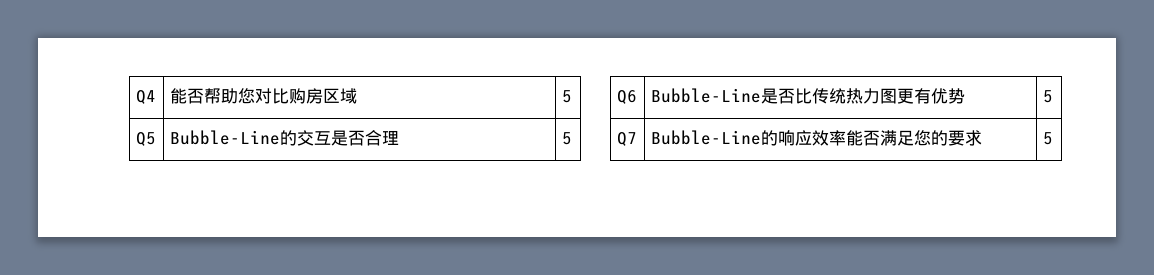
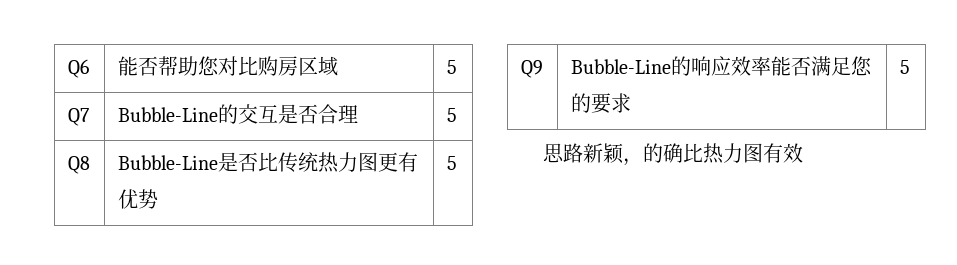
[135,90,156,104] Q4 -> [67,59,89,78] Q6
[135,132,156,146] Q5 -> [67,108,89,126] Q7
[616,90,637,104] Q6 -> [67,156,90,174] Q8
[616,132,637,146] Q7 -> [520,60,543,78] Q9
(1053, 138) none -> [542,143,803,166] // 思路新颖，的确比热力图有效

